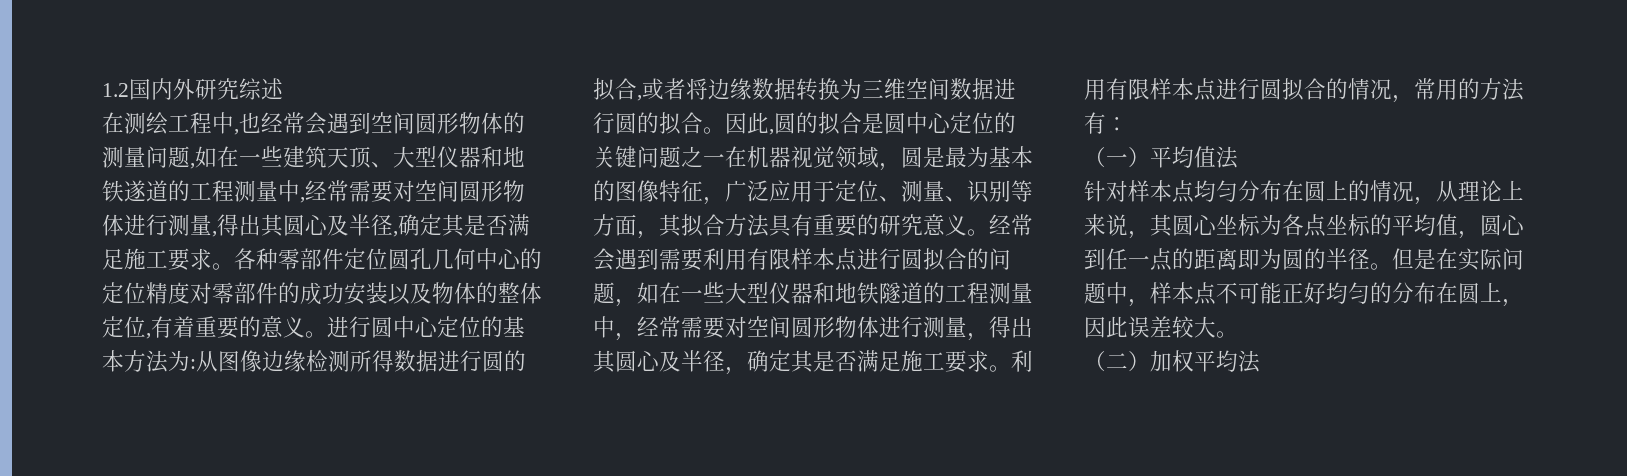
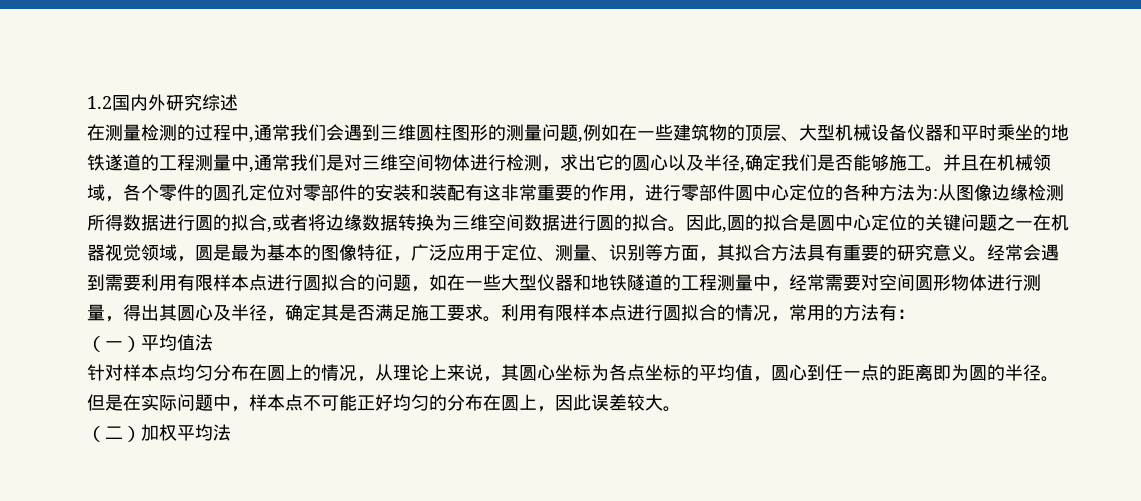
[146,112,503,135] 绘工程中,也经常会遇到空间圆形物体 -> [123,124,488,143] 量检测的过程中,通常我们会遇到三维圆柱图形
(195, 166) none -> [583,124,601,141] 例
[327,146,503,169] 天顶、大型仪器和 -> [709,124,1051,142] 物的顶层、大型机械设备仪器和平时乘坐的
[305,180,525,203] [102,214,530,237] [102,248,542,271] [102,282,542,305] [102,316,525,339] [102,350,124,372] 经常需要对空间圆形物体进行测量,得出其圆心及半径,确定其是否满足施工要求。各种零部件定位圆孔几何中心的定位精度对零部件的成功安装以及物体的整体定位,有着重要的意义。进行圆中心定位的基本 -> [254,154,1051,173] [87,184,879,202] 通常我们是对三维空间物体进行检测，求出它的圆心以及半径,确定我们是否能够施工。并且在机械领域，各个零件的圆孔定位对零部件的安装和装配有这非常重要的作用，进行零部件圆中心定位的各种

